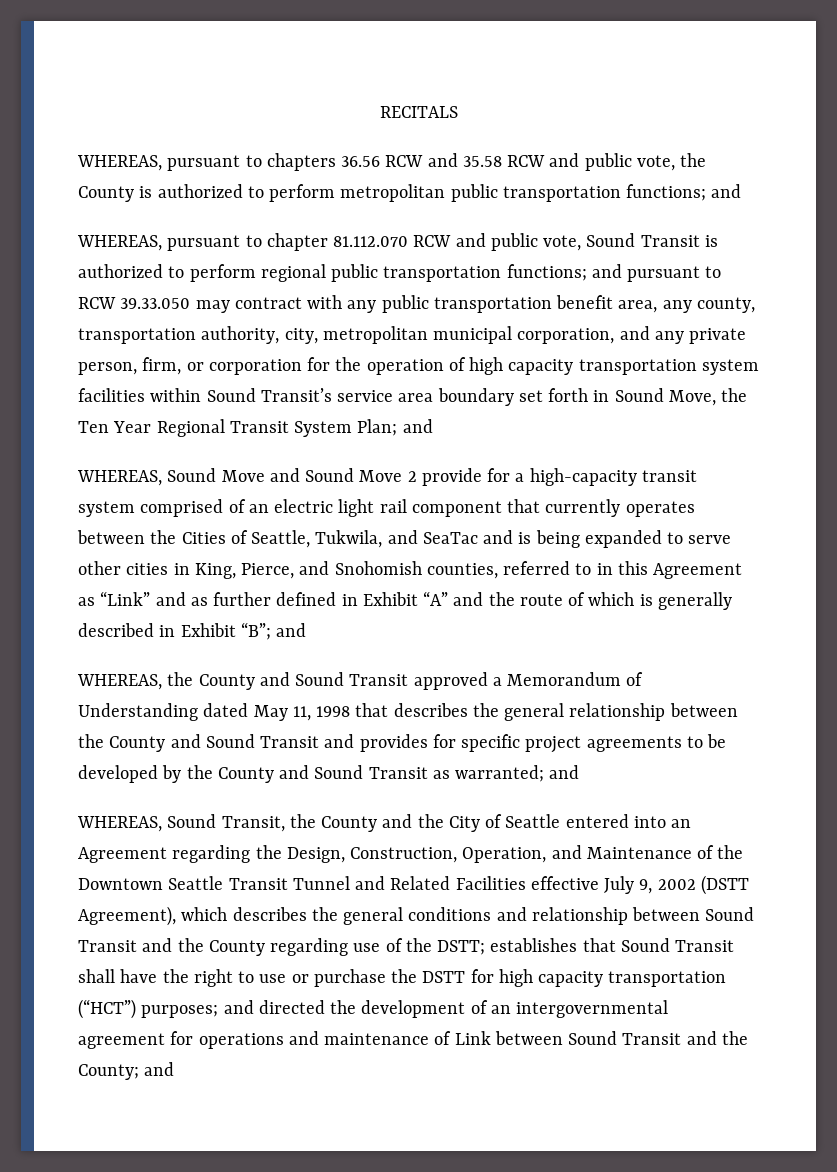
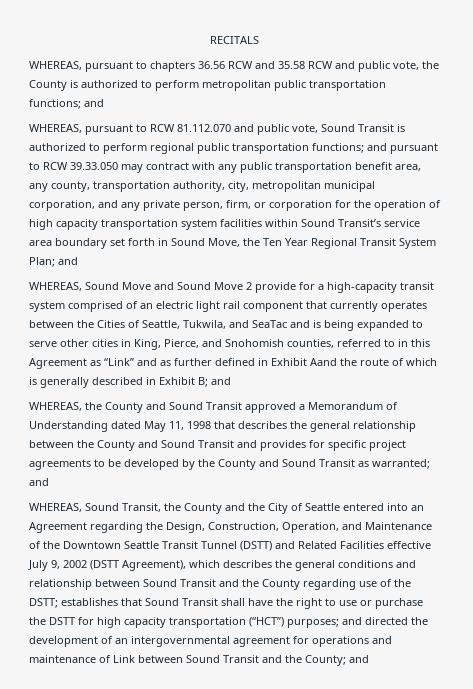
[266,233,452,251] chapter 81.112.070 RCW -> [150,124,231,132] RCW 81.112.070
[423,591,484,606] “A” and -> [310,358,337,366] Aand
[240,622,271,640] “B”; -> [198,377,208,387] B;
(350, 883) none -> [240,541,272,551] (DSTT)

